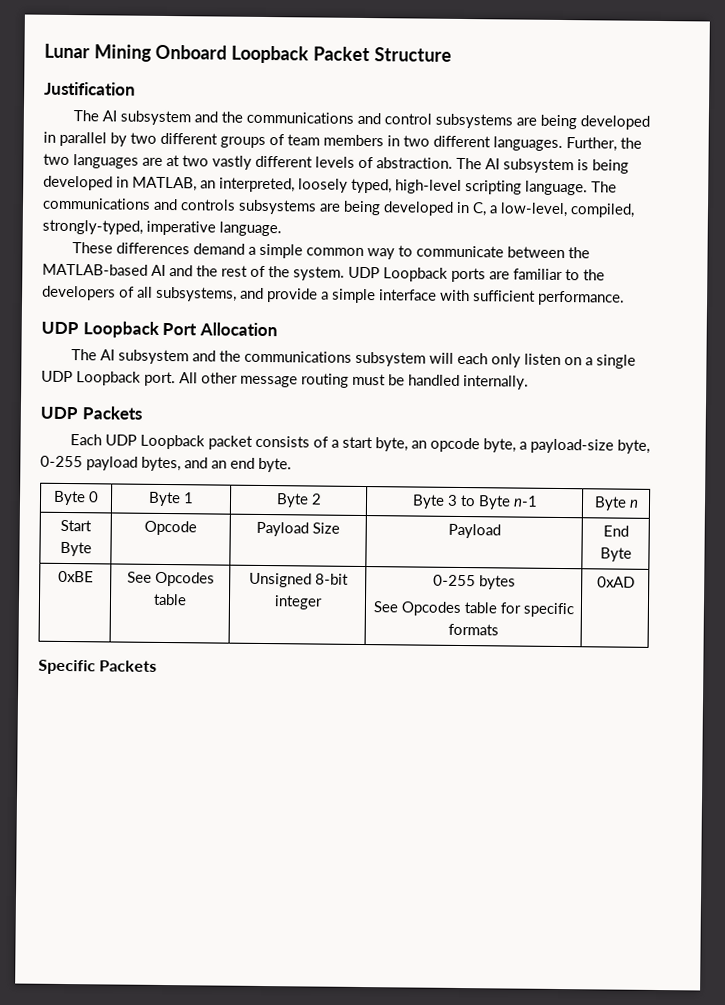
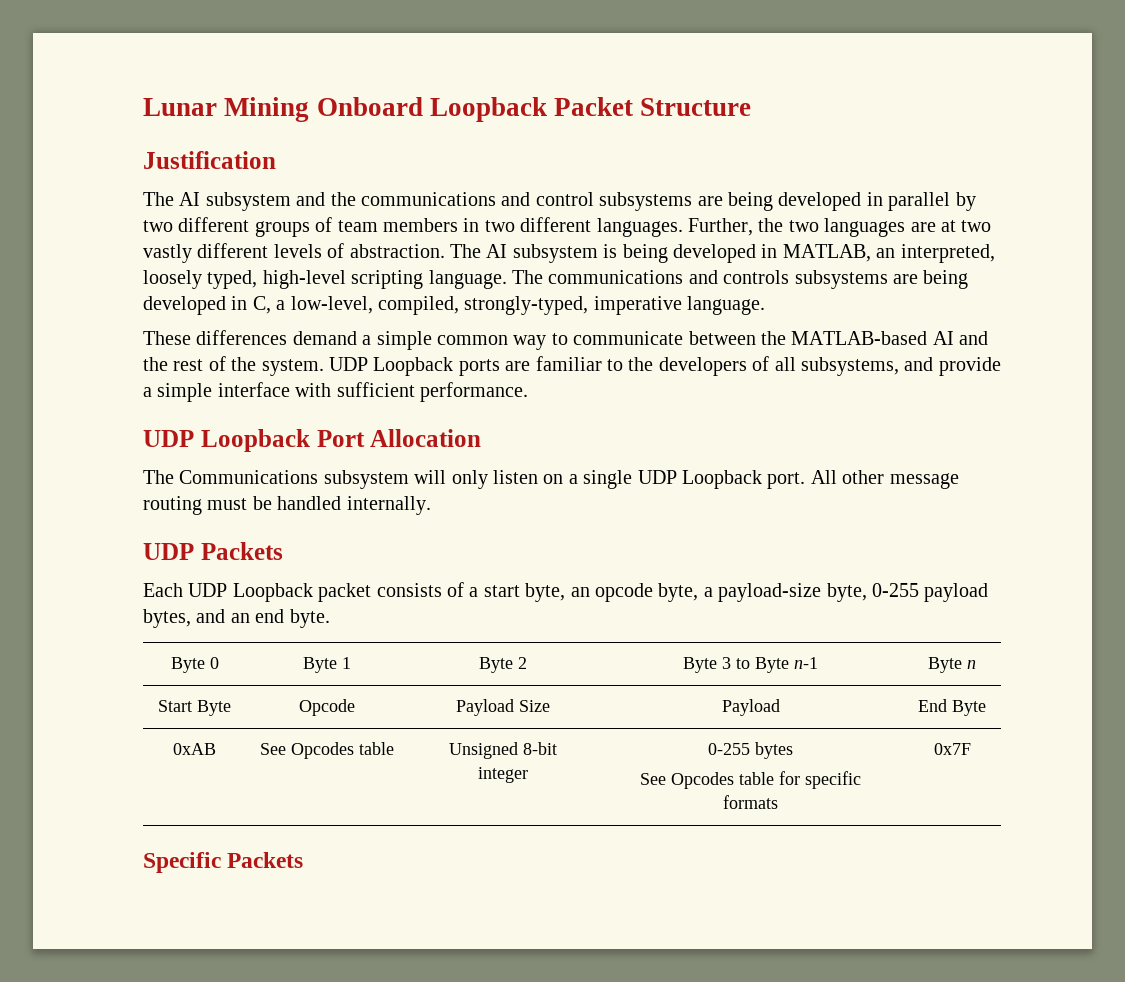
[100,349,353,365] AI subsystem and the communications -> [179,470,319,484] Communications
[457,352,489,365] each -> (447, 477) none
[57,570,94,583] 0xBE -> [173,743,216,755] 0xAB
[596,576,635,588] 0xAD -> [933,743,971,755] 0x7F

